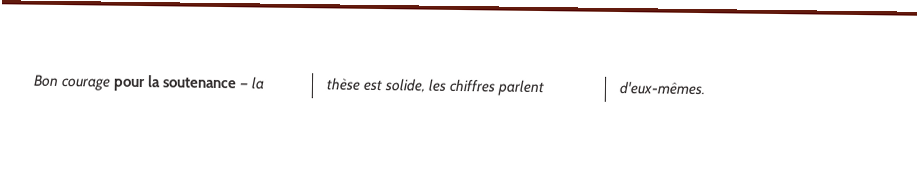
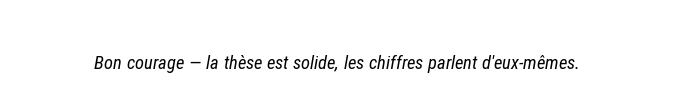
[113,75,238,92] pour la soutenance -> (184, 65) none

